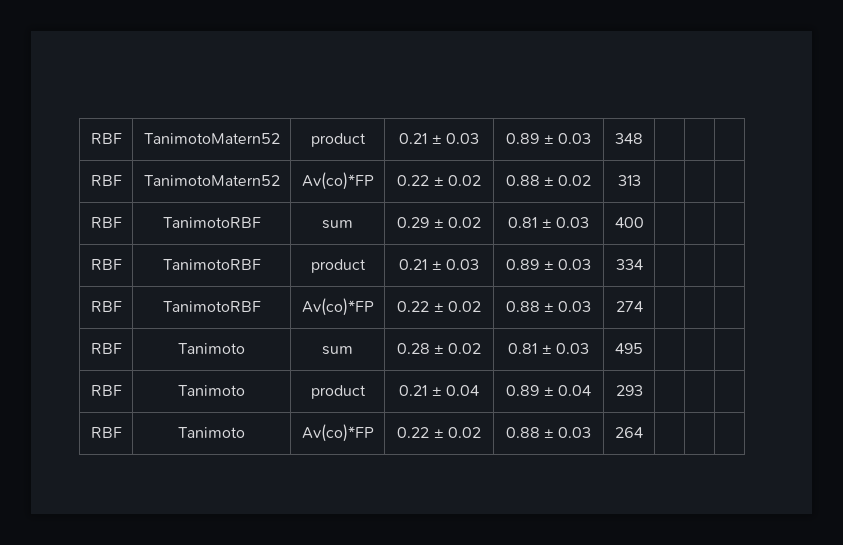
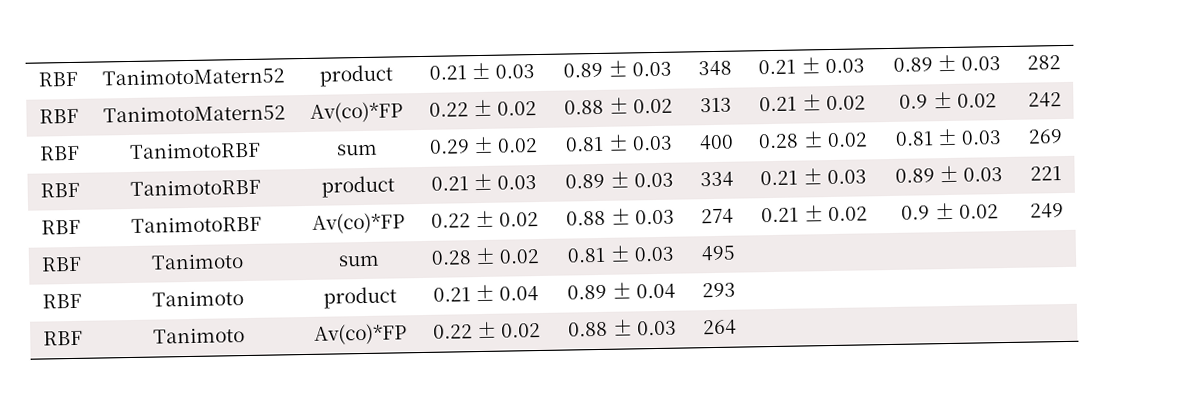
(643, 138) | | -> [758,57,865,75] [892,54,1002,72] [1027,55,1061,70] 0.21 ± 0.03 | 0.89 ± 0.03 | 282
(641, 180) | | -> [759,94,866,112] [899,91,997,109] [1028,92,1062,108] 0.21 ± 0.02 | 0.9 ± 0.02 | 242
(644, 222) | | -> [758,131,868,149] [894,128,1003,146] [1028,129,1063,144] 0.28 ± 0.02 | 0.81 ± 0.03 | 269
(643, 264) | | -> [760,168,867,186] [894,165,1004,183] [1030,166,1062,181] 0.21 ± 0.03 | 0.89 ± 0.03 | 221
(643, 306) | | -> [761,205,868,223] [901,202,999,220] [1030,203,1064,219] 0.21 ± 0.02 | 0.9 ± 0.02 | 249

